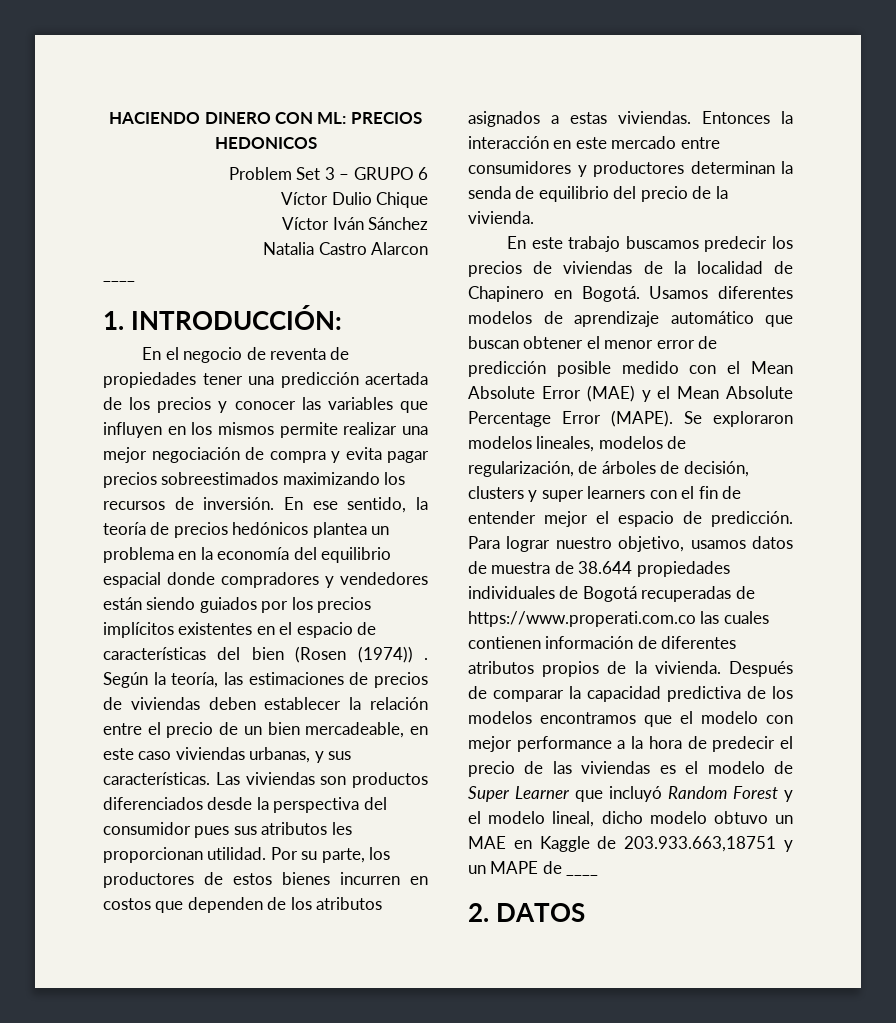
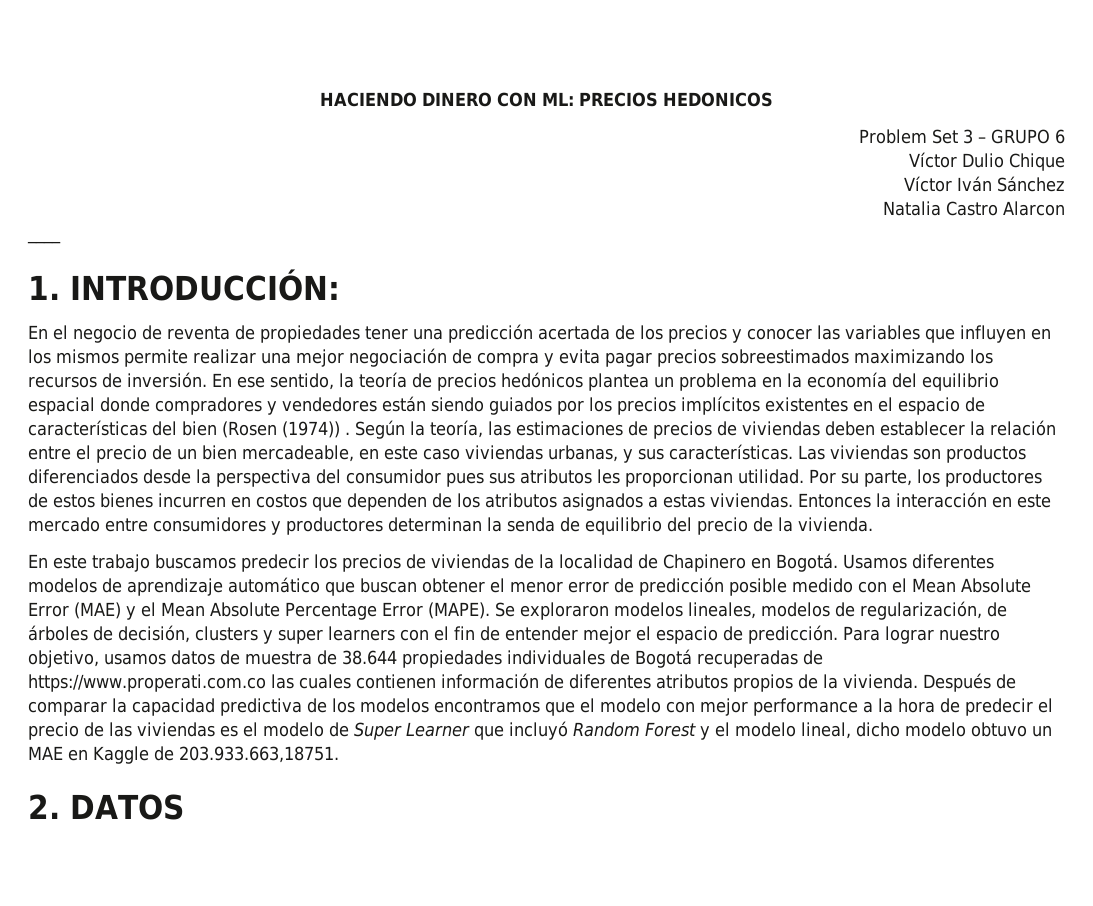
[624,836,793,852] [468,861,562,874] [566,874,599,876] 203.933.663,18751 y un MAPE de ____ -> [179,746,339,763] 203.933.663,18751.

